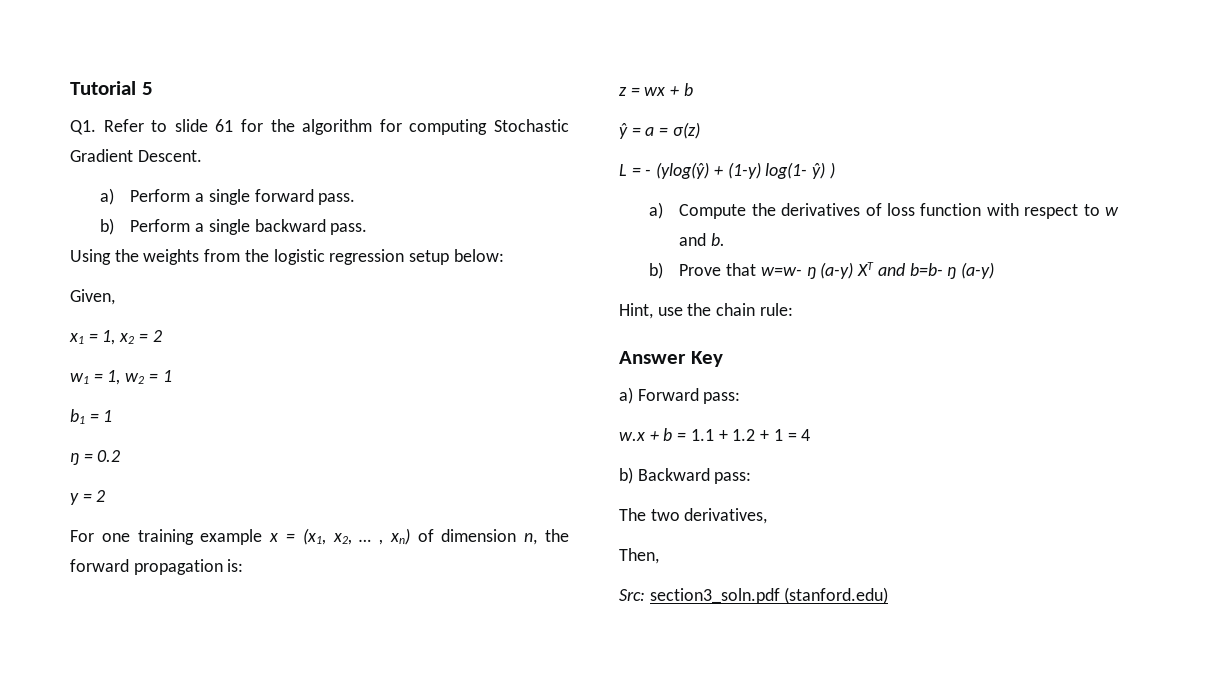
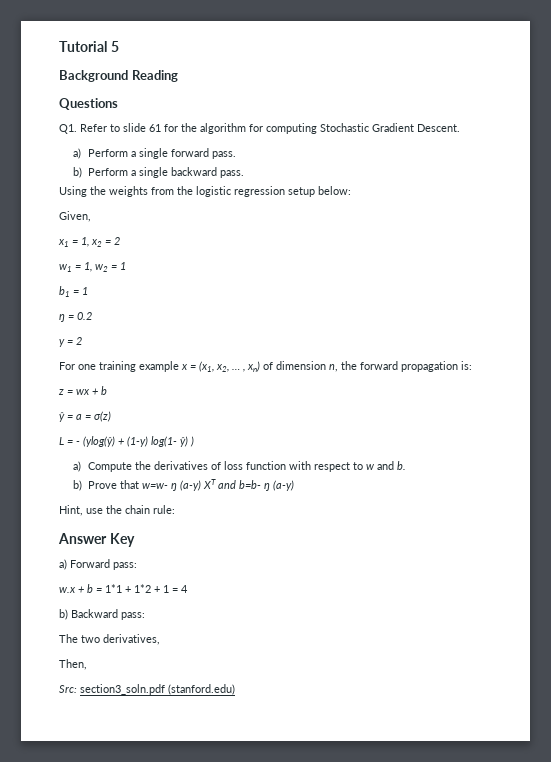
(153, 88) none -> [59,70,178,82] [59,98,118,110] // Background Reading // Questions
[690,429,756,441] 1.1 + 1.2 -> [105,584,151,593] 1*1 + 1*2

